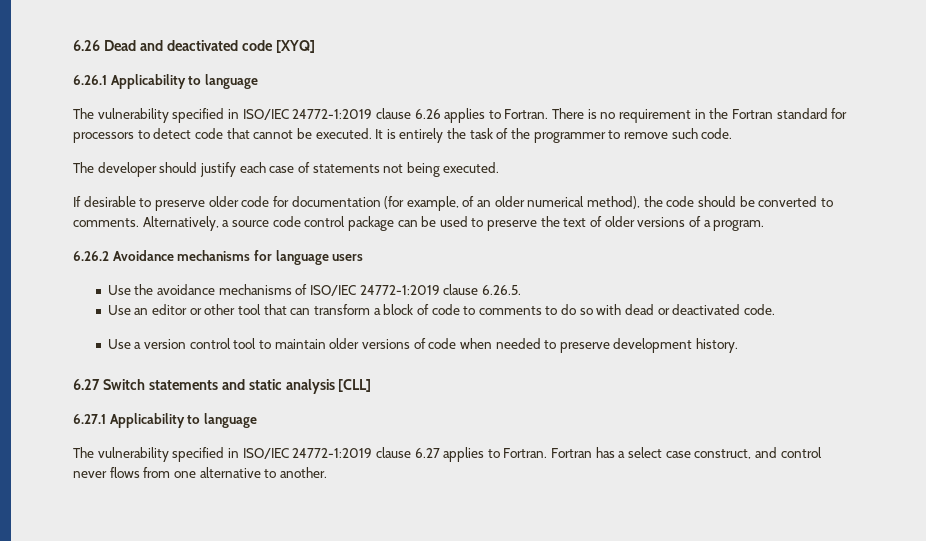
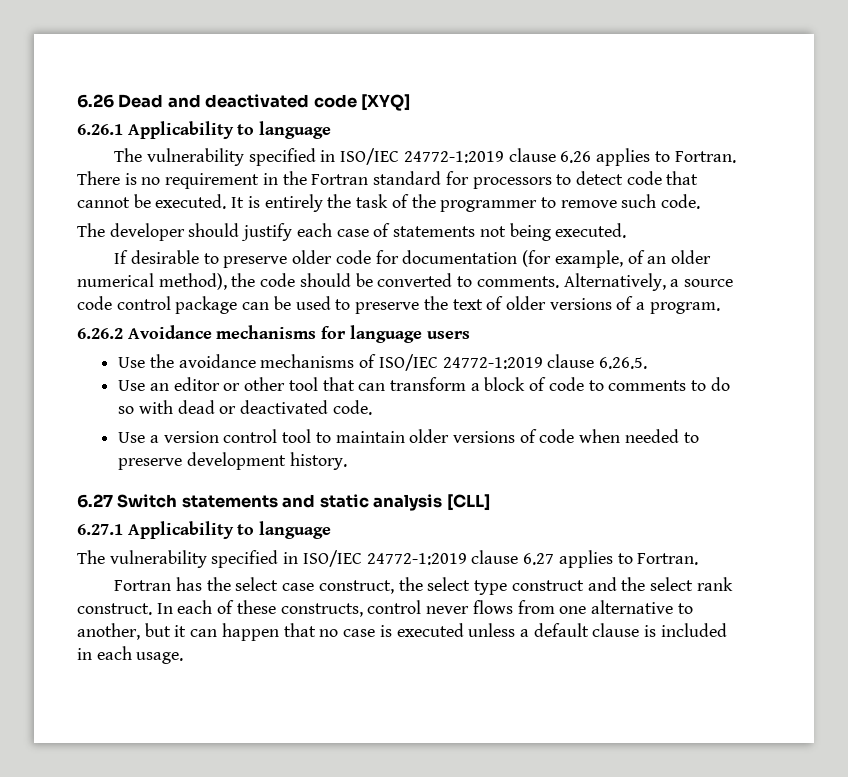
(548, 453) none -> (699, 559) //
[618,451,626,458] a -> [206,577,231,591] the
[754,447,777,458] and -> [398,577,733,595] [77,600,363,617] the select type construct and the select rank construct. In each of these constructs,
[279,467,327,478] another. -> [77,623,727,641] [77,646,184,664] another, but it can happen that no case is executed unless a default clause is included in each usage.

